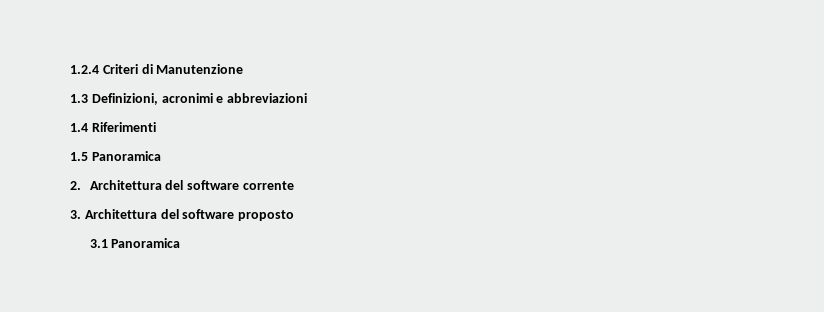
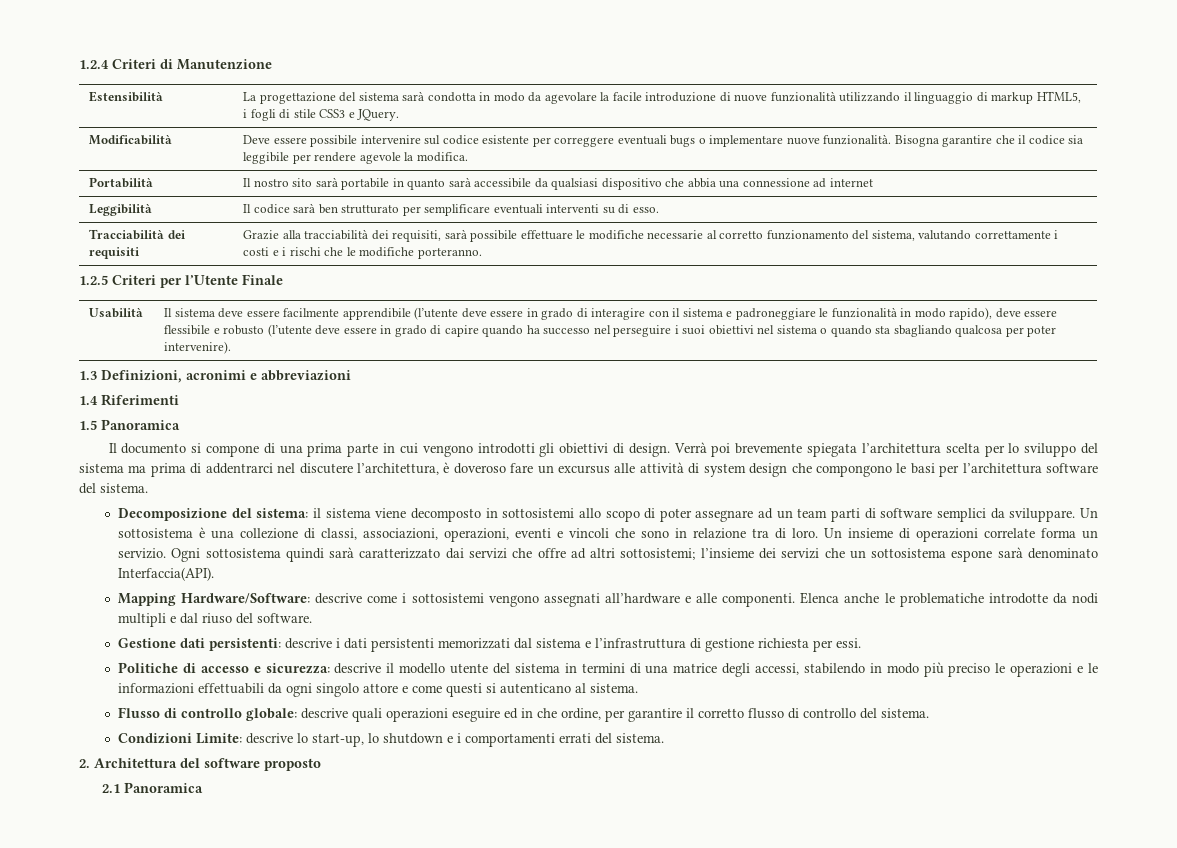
(244, 69) none -> [89,91,164,102] [243,91,1081,104] [243,109,400,121] [89,134,173,145] [243,134,1084,147] [243,152,468,164] [89,177,154,188] [243,177,873,190] [89,203,153,216] [243,203,659,216] [89,229,186,240] [89,247,141,259] [243,229,1059,242] [243,247,482,259] [79,274,283,288] [89,307,144,318] [164,307,1058,320] [164,324,1057,337] [164,341,232,354] // Estensibilità | La progettazione del sistema sarà condotta in modo da agevolare la facile introduzione di nuove funzionalità utilizzando il linguaggio di markup HTML5, i fogli di stile CSS3 e JQuery. // Modificabilità | Deve essere possibile intervenire sul codice esistente per correggere eventuali bugs o implementare nuove funzionalità. Bisogna garantire che il codice sia leggibile per rendere agevole la modifica. // Portabilità | Il nostro sito sarà portabile in quanto sarà accessibile da qualsiasi dispositivo che abbia una connessione ad internet // Leggibilità | Il codice sarà ben strutturato per semplificare eventuali interventi su di esso. // Tracciabilità dei requisiti | Grazie alla tracciabilità dei requisiti, sarà possibile effettuare le modifiche necessarie al corretto funzionamento del sistema, valutando correttamente i costi e i rischi che le modifiche porteranno. // 1.2.5 Criteri per l’Utente Finale // Usabilità | Il sistema deve essere facilmente apprendibile (l’utente deve essere in grado di interagire con il sistema e padroneggiare le funzionalità in modo rapido), deve essere flessibile e robusto (l’utente deve essere in grado di capire quando ha successo nel perseguire i suoi obiettivi nel sistema o quando sta sbagliando qualcosa per poter intervenire).
[70,180,294,190] [70,210,81,219] 2. Architettura del software corrente // 3. -> [108,442,1099,457] [79,462,1098,477] [79,483,148,494] [118,508,1098,522] [118,527,1098,542] [118,547,1098,562] [118,567,215,581] [118,592,1098,607] [118,613,313,627] [118,638,862,652] [118,662,1099,677] [118,683,639,697] [118,707,930,722] [118,733,665,747] [79,759,90,768] Il documento si compone di una prima parte in cui vengono introdotti gli obiettivi di design. Verrà poi brevemente spiegata l’architettura scelta per lo sviluppo del sistema ma prima di addentrarci nel discutere l’architettura, è doveroso fare un excursus alle attività di system design che compongono le basi per l’architettura software del sistema. // Decomposizione del sistema: il sistema viene decomposto in sottosistemi allo scopo di poter assegnare ad un team parti di software semplici da sviluppare. Un sottosistema è una collezione di classi, associazioni, operazioni, eventi e vincoli che sono in relazione tra di loro. Un insieme di operazioni correlate forma un servizio. Ogni sottosistema quindi sarà caratterizzato dai servizi che offre ad altri sottosistemi; l’insieme dei servizi che un sottosistema espone sarà denominato Interfaccia(API). // Mapping Hardware/Software: descrive come i sottosistemi vengono assegnati all’hardware e alle componenti. Elenca anche le problematiche introdotte da nodi multipli e dal riuso del software. // Gestione dati persistenti: descrive i dati persistenti memorizzati dal sistema e l’infrastruttura di gestione richiesta per essi. // Politiche di accesso e sicurezza: descrive il modello utente del sistema in termini di una matrice degli accessi, stabilendo in modo più preciso le operazioni e le informazioni effettuabili da ogni singolo attore e come questi si autenticano al sistema. // Flusso di controllo globale: descrive quali operazioni eseguire ed in che ordine, per garantire il corretto flusso di controllo del sistema. // Condizioni Limite: descrive lo start-up, lo shutdown e i comportamenti errati del sistema. // 2.
[89,239,108,248] 3.1 -> [102,784,121,793] 2.1

